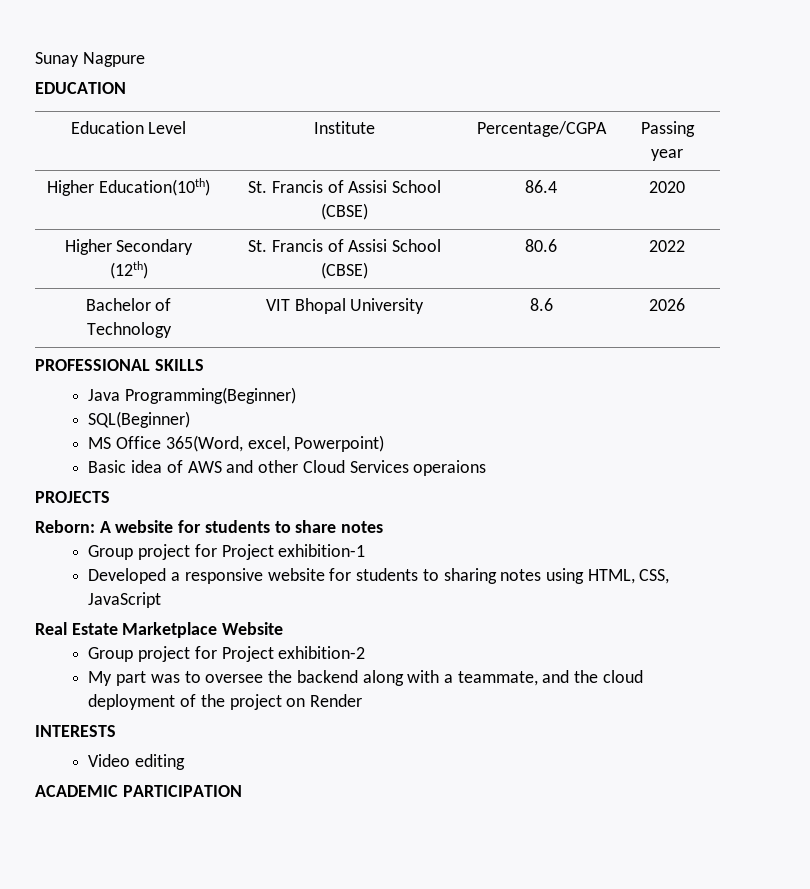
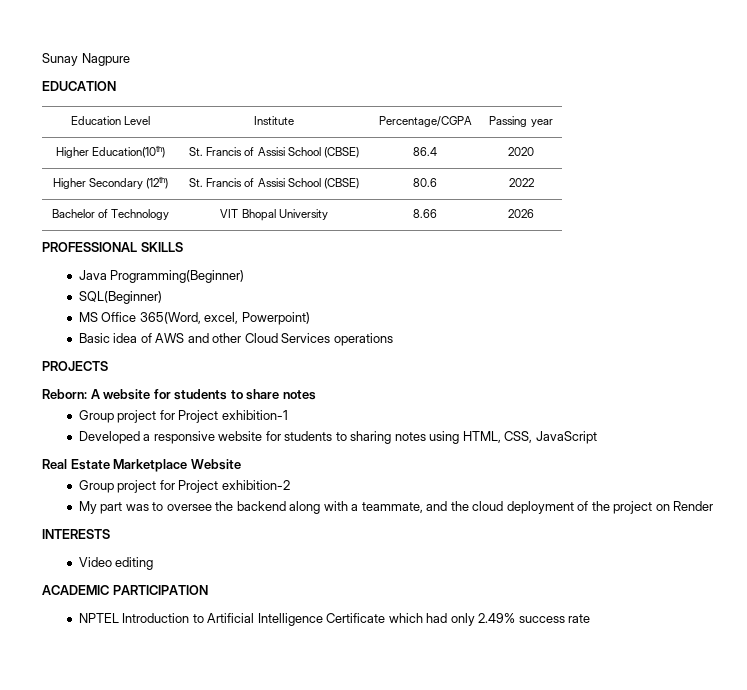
[529,298,553,311] 8.6 -> [413,209,437,218] 8.66
[413,460,487,476] operaions -> [333,333,393,346] operations
(242, 791) none -> [78,613,591,626] // NPTEL Introduction to Artificial Intelligence Certificate which had only 2.49% success rate

